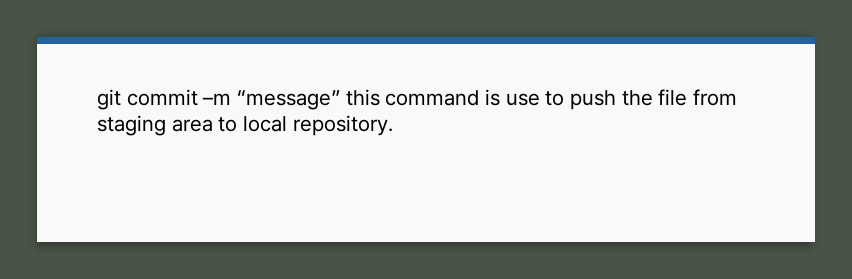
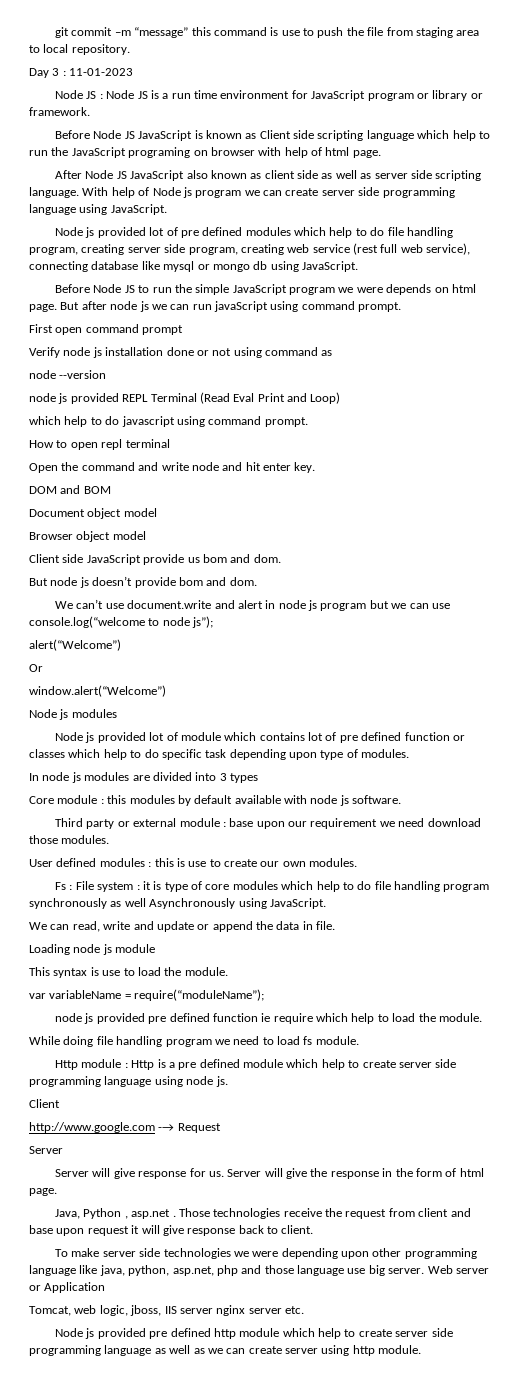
(393, 125) none -> [29,68,134,78] [55,90,483,101] [29,107,90,116] [55,130,490,141] [29,147,381,158] [55,170,482,181] [29,187,455,198] [29,204,167,215] [55,227,453,238] [29,243,471,255] [29,261,358,272] [55,284,476,295] [29,301,402,312] [29,324,184,335] [29,347,333,358] [29,370,107,379] [29,392,341,404] [29,416,308,427] [29,439,170,450] [29,462,316,473] [29,485,111,494] [29,508,157,519] [29,531,146,542] [29,554,281,565] [29,576,257,588] [55,599,450,611] [29,616,214,628] [29,639,121,651] [29,664,43,672] [29,685,166,697] [29,709,117,720] [55,732,465,743] [29,749,410,760] [29,772,258,783] [29,795,402,806] [55,818,481,829] [29,835,110,844] [29,858,358,867] [55,881,490,892] [29,898,326,909] [29,921,336,932] [29,944,156,955] [29,967,228,978] [29,989,265,1001] [55,1013,482,1024] [29,1036,359,1047] [55,1059,457,1070] [29,1076,228,1087] [29,1099,60,1108] [29,1122,221,1133] [29,1146,63,1154] [55,1168,484,1179] [29,1188,57,1196] [55,1208,471,1219] [29,1225,314,1236] [55,1248,477,1259] [29,1265,489,1276] [29,1282,106,1293] [29,1305,304,1316] [55,1328,453,1339] [29,1345,422,1356] // Day 3 : 11-01-2023 // Node JS : Node JS is a run time environment for JavaScript program or library or framework. // Before Node JS JavaScript is known as Client side scripting language which help to run the JavaScript programing on browser with help of html page. // After Node JS JavaScript also known as client side as well as server side scripting language. With help of Node js program we can create server side programming language using JavaScript. // Node js provided lot of pre defined modules which help to do file handling program, creating server side program, creating web service (rest full web service), connecting database like mysql or mongo db using JavaScript. // Before Node JS to run the simple JavaScript program we were depends on html page. But after node js we can run javaScript using command prompt. // First open command prompt // Verify node js installation done or not using command as // node --version // node js provided REPL Terminal (Read Eval Print and Loop) // which help to do javascript using command prompt. // How to open repl terminal // Open the command and write node and hit enter key. // DOM and BOM // Document object model // Browser object model // Client side JavaScript provide us bom and dom. // But node js doesn’t provide bom and dom. // We can’t use document.write and alert in node js program but we can use console.log(“welcome to node js”); // alert(“Welcome”) // Or // window.alert(“Welcome”) // Node js modules // Node js provided lot of module which contains lot of pre defined function or classes which help to do specific task depending upon type of modules. // In node js modules are divided into 3 types // Core module : this modules by default available with node js software. // Third party or external module : base upon our requirement we need download those modules. // User defined modules : this is use to create our own modules. // Fs : File system : it is type of core modules which help to do file handling program synchronously as well Asynchronously using JavaScript. // We can read, write and update or append the data in file. // Loading node js module // This syntax is use to load the module. // var variableName = require(“moduleName”); // node js provided pre defined function ie require which help to load the module. // While doing file handling program we need to load fs module. // Http module : Http is a pre defined module which help to create server side programming language using node js. // Client // http://www.google.com -→ Request // Server // Server will give response for us. Server will give the response in the form of html page. // Java, Python , asp.net . Those technologies receive the request from client and base upon request it will give response back to client. // To make server side technologies we were depending upon other programming language like java, python, asp.net, php and those language use big server. Web server or Application // Tomcat, web logic, jboss, IIS server nginx server etc. // Node js provided pre defined http module which help to create server side programming language as well as we can create server using http module.

